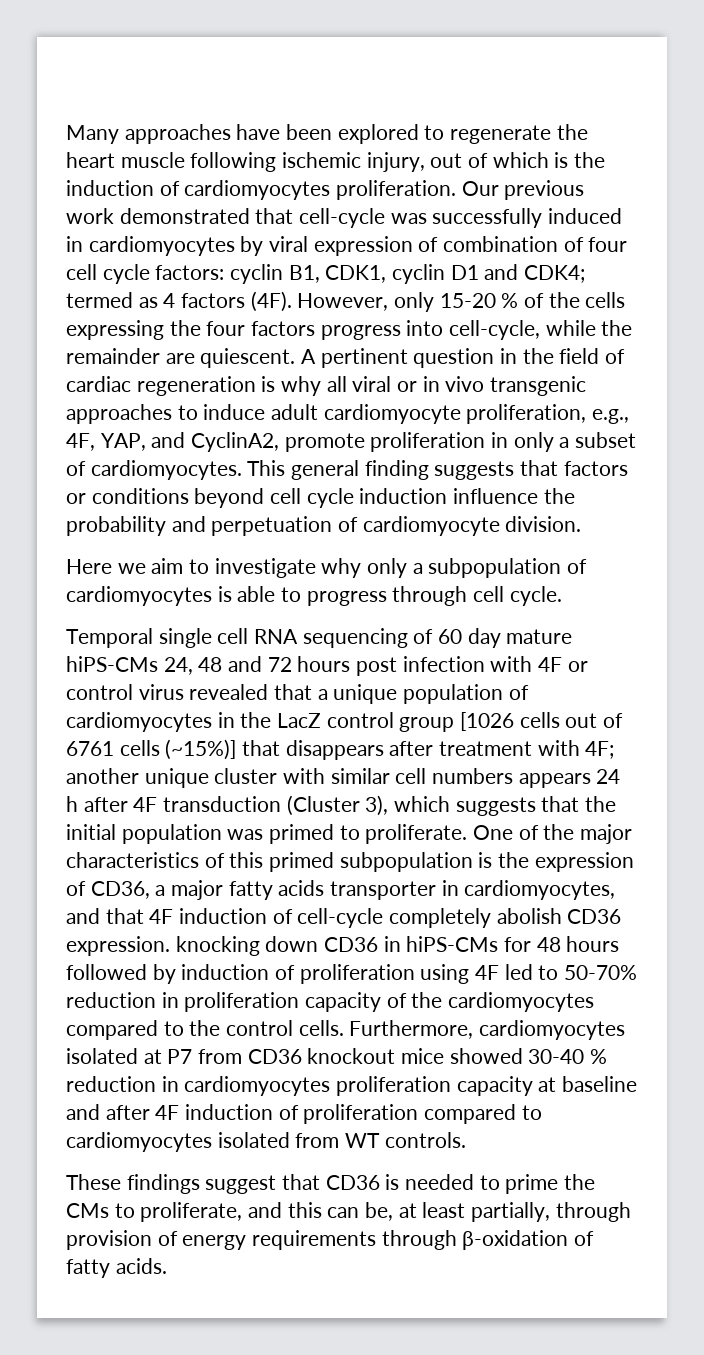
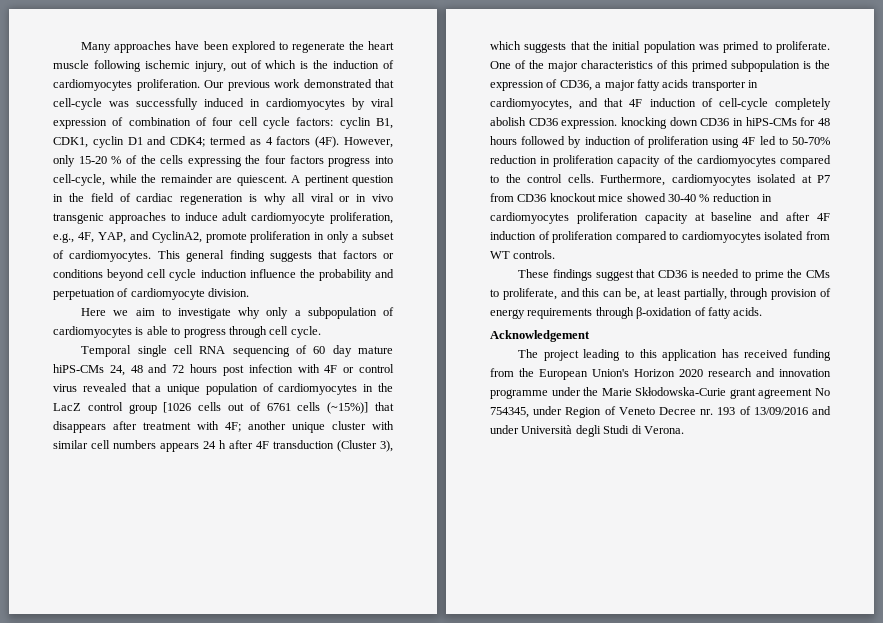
(167, 1266) none -> [490,330,590,342] [518,349,831,361] [490,368,831,380] [490,387,830,399] [490,406,831,418] [490,425,684,437] // Acknowledgement // The project leading to this application has received funding from the European Union's Horizon 2020 research and innovation programme under the Marie Skłodowska-Curie grant agreement No 754345, under Region of Veneto Decree nr. 193 of 13/09/2016 and under Università degli Studi di Verona.

